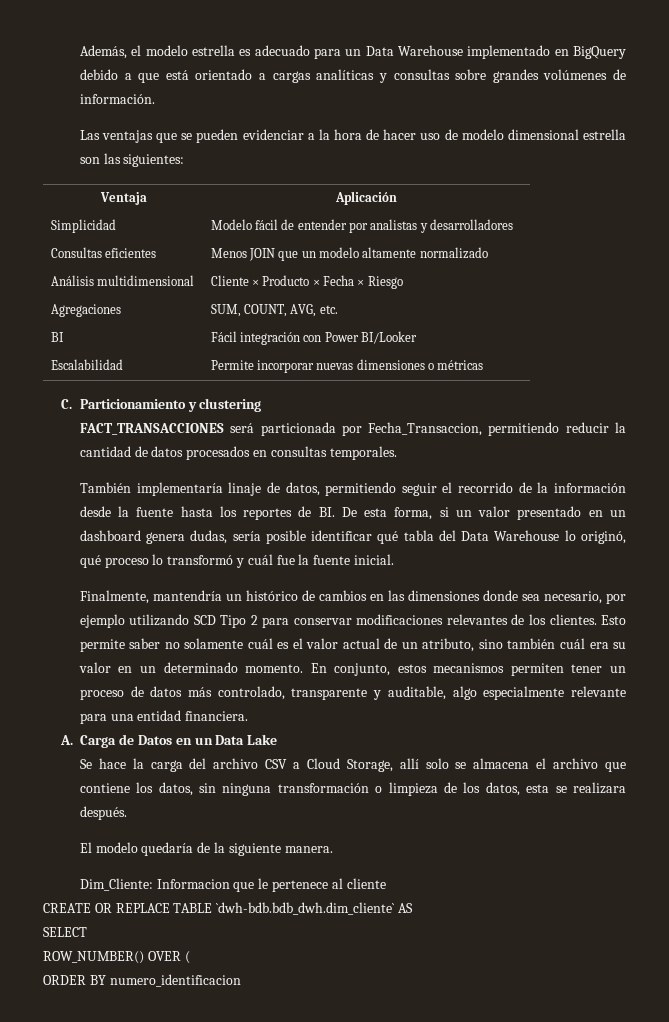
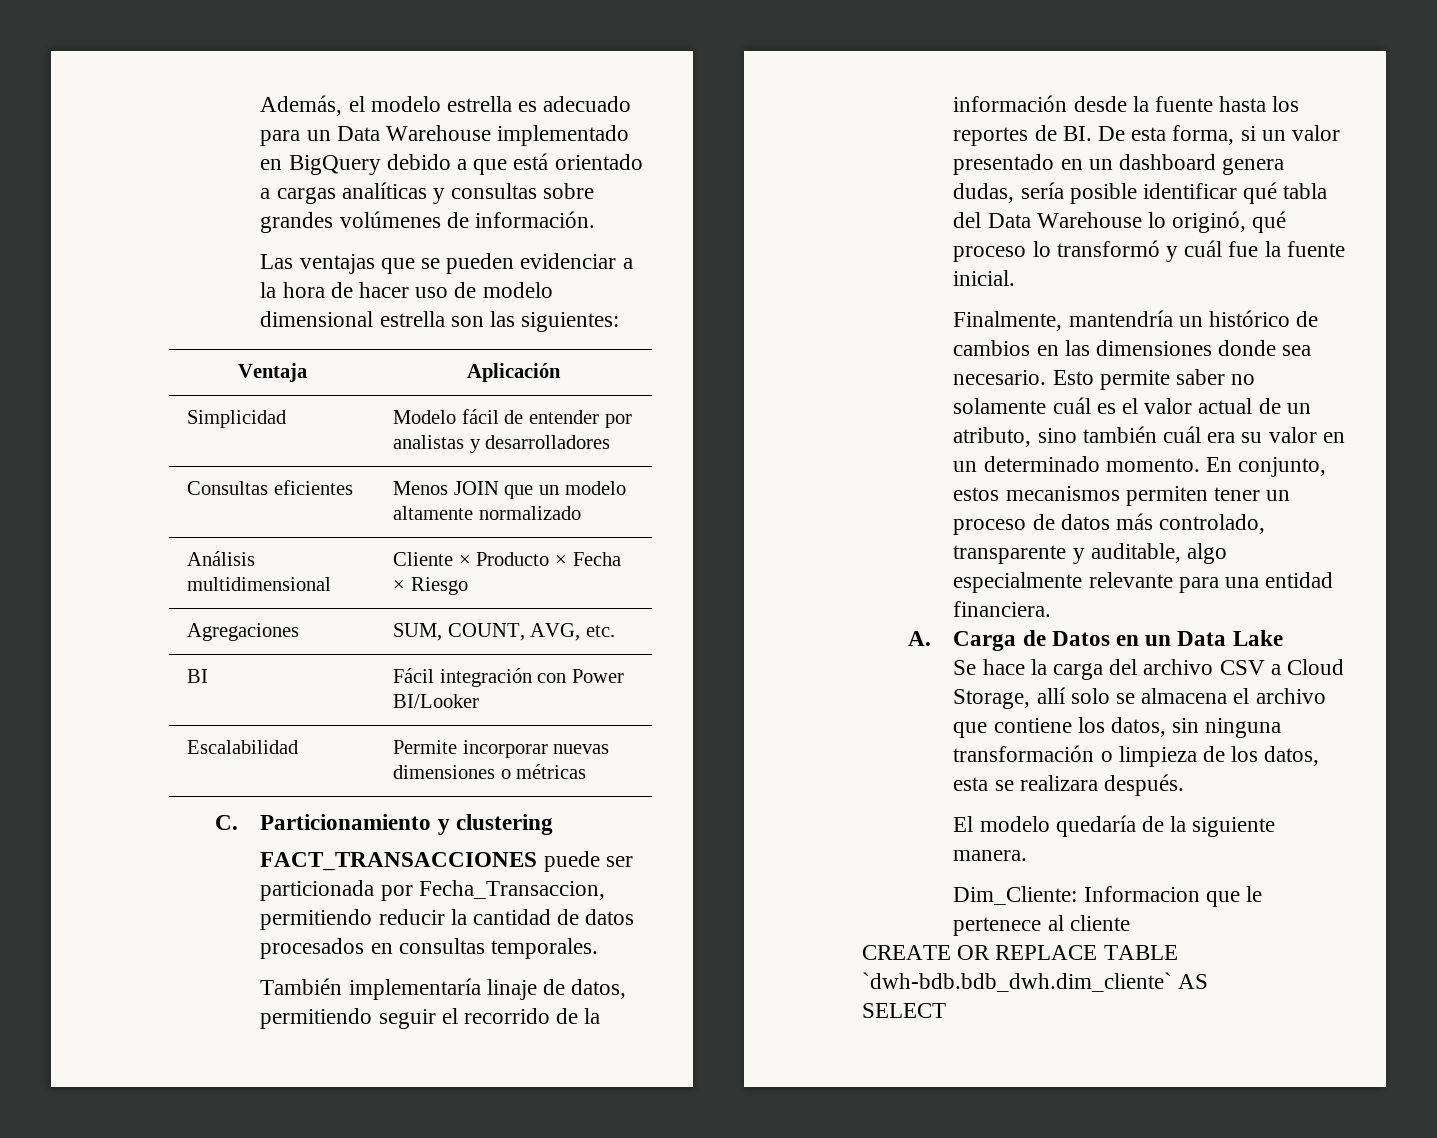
[230,423,255,433] será -> [543,851,633,872] puede ser
[543,591,626,604] [79,614,597,628] necesario, por ejemplo utilizando SCD Tipo 2 para conservar modificaciones relevantes de los clientes. -> [953,370,1047,385] necesario.
[43,951,190,964] [43,974,241,987] // ROW_NUMBER() OVER ( // ORDER BY numero_identificacion -> (946, 1010) none

